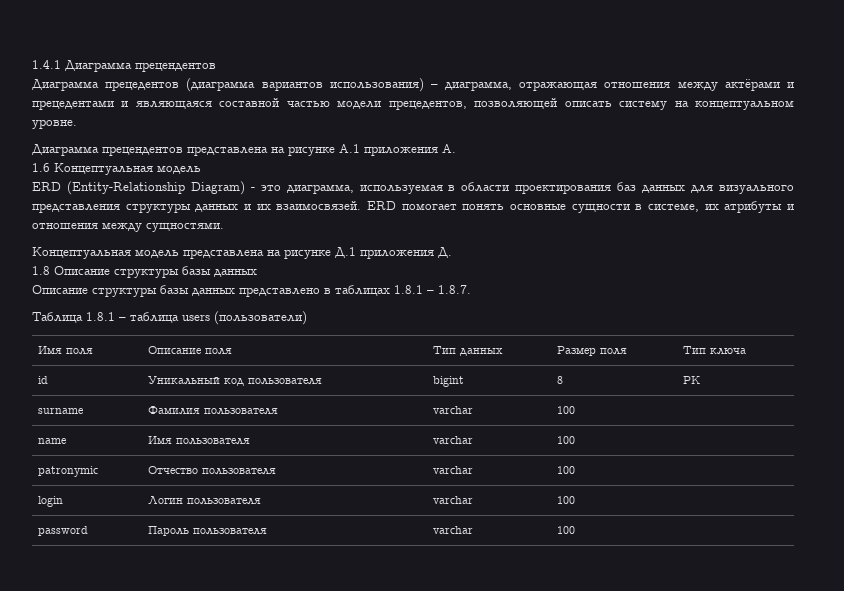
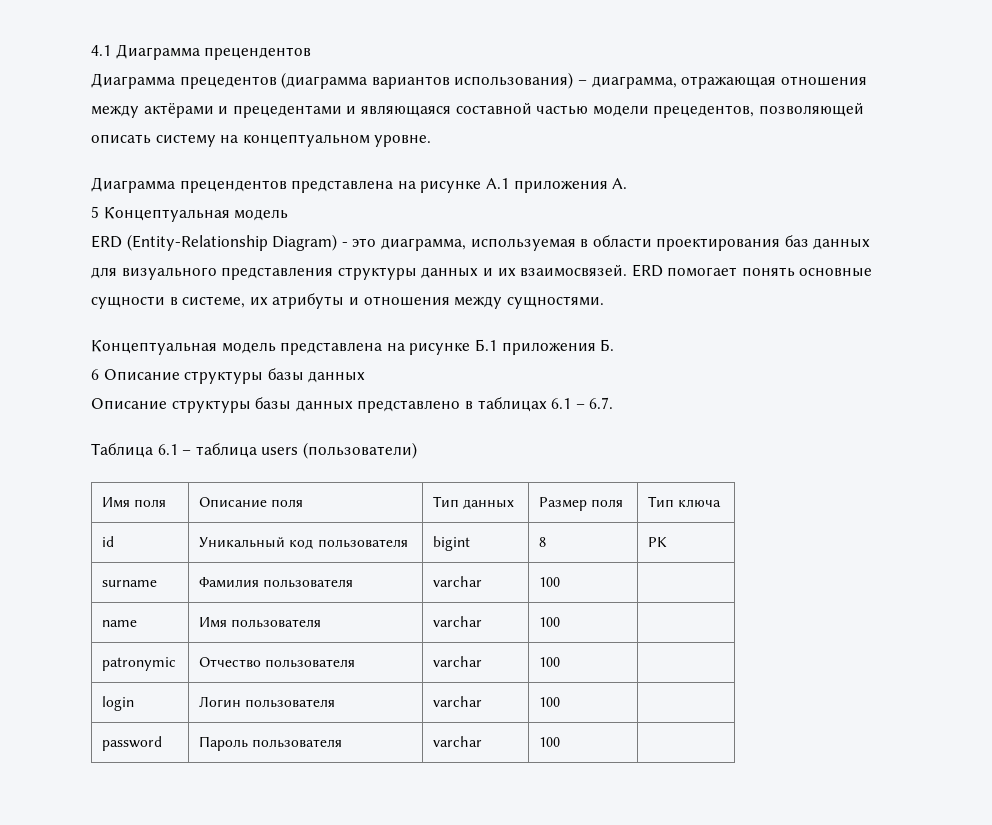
[32,60,61,69] 1.4.1 -> [91,45,111,56] 4.1
[32,163,50,172] 1.6 -> [91,206,99,218] 5
[335,247,452,259] [32,266,50,275] Д.1 приложения Д. // 1.8 -> [474,339,615,355] [91,369,99,380] Б.1 приложения Б. // 6
[394,285,471,294] 1.8.1 – 1.8.7. -> [551,397,614,409] 6.1 – 6.7.
[86,312,115,321] 1.8.1 -> [157,444,178,455] 6.1

